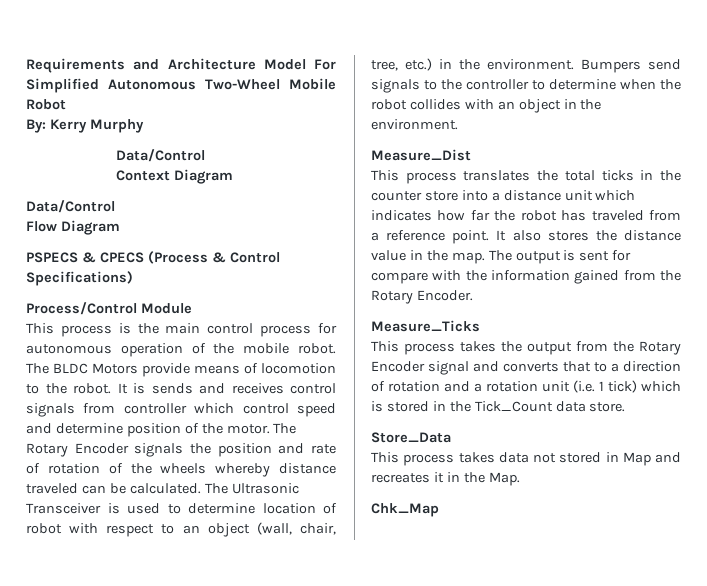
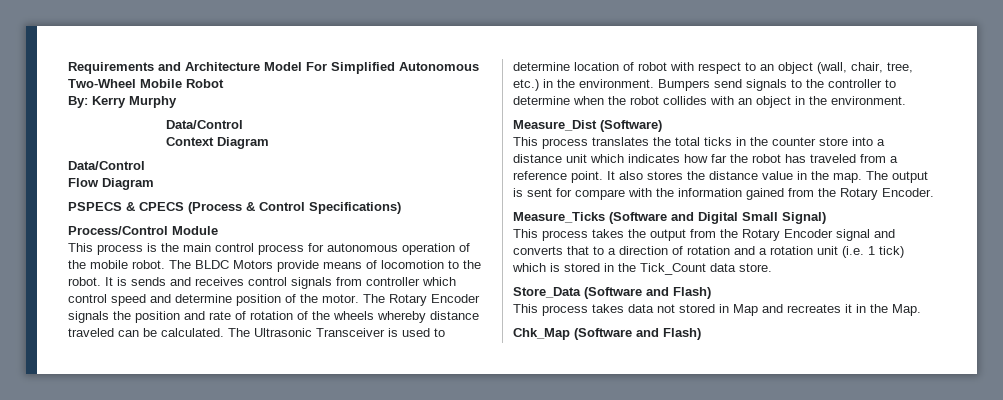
(471, 155) none -> [600,120,662,132] (Software)
(480, 326) none -> [609,212,826,224] (Software and Digital Small Signal)
(451, 437) none -> [584,287,711,299] (Software and Flash)
(439, 510) none -> [574,328,701,340] (Software and Flash)

